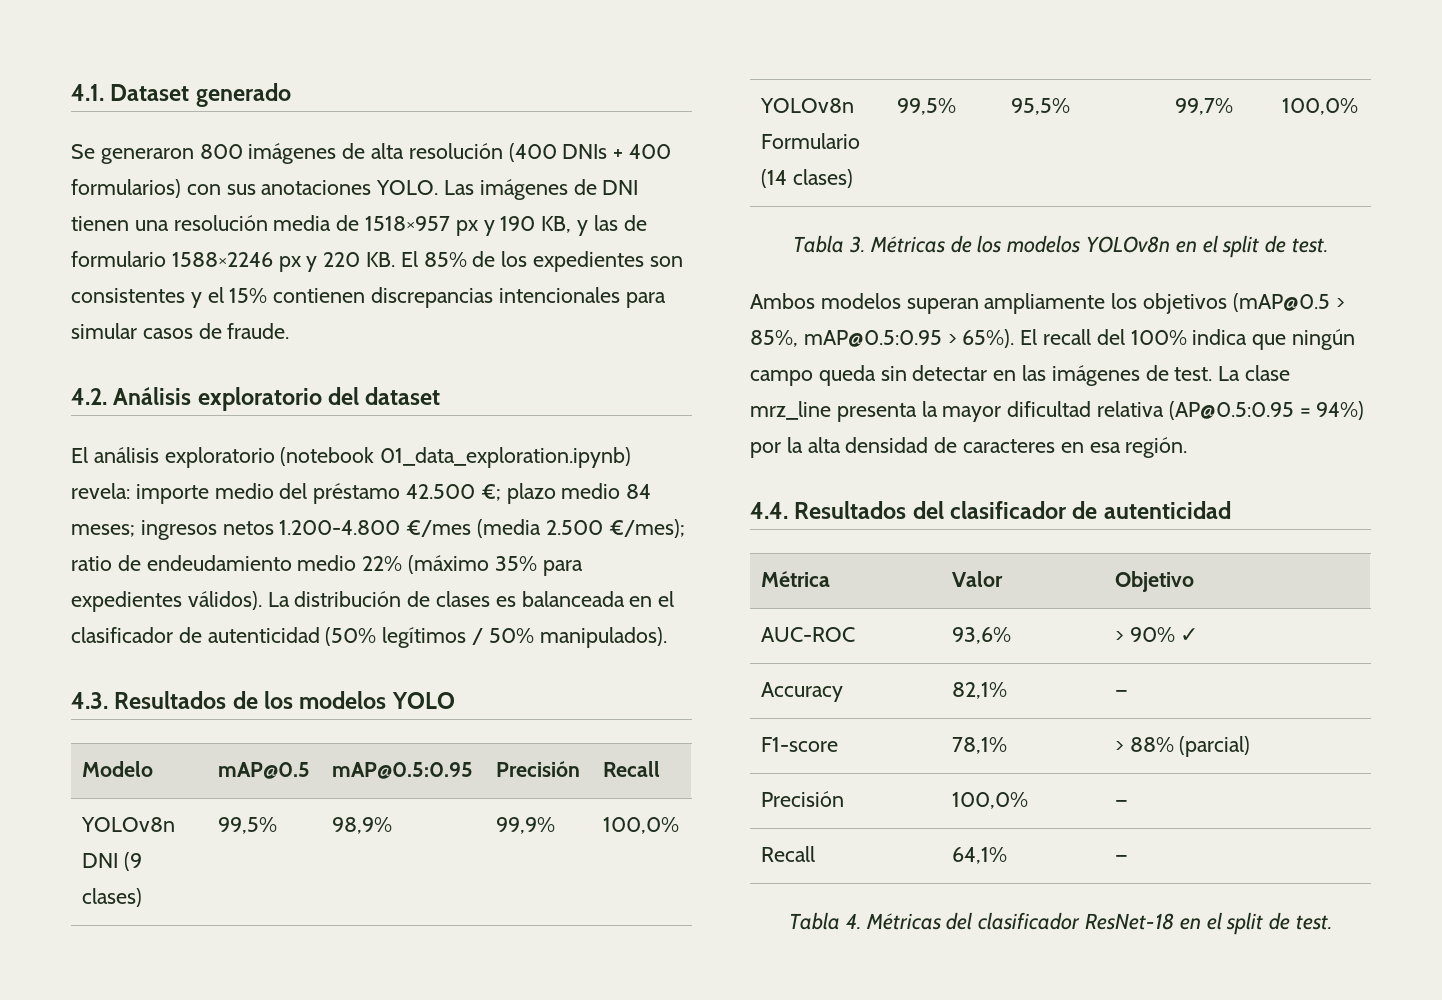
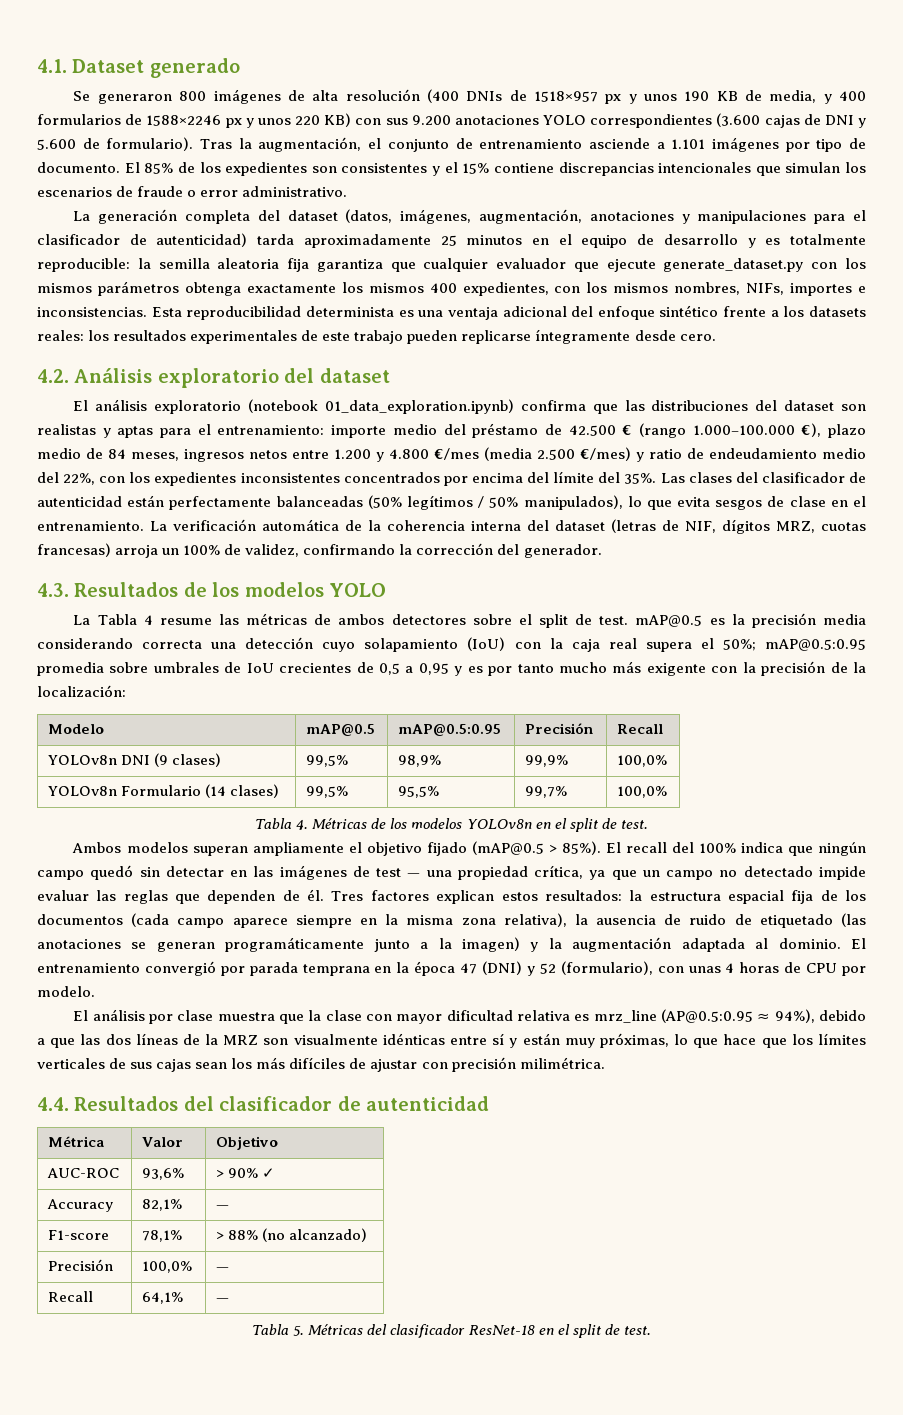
[613,144,672,159] [71,179,639,200] [71,215,647,236] [71,251,396,272] + 400 formularios) con sus anotaciones YOLO. Las imágenes de DNI tienen una resolución media de 1518×957 px y 190 KB, y las de formulario 1588×2246 px y 220 KB. -> [509,90,867,104] [37,113,866,128] [37,137,866,152] [37,162,120,173] de 1518×957 px y unos 190 KB de media, y 400 formularios de 1588×2246 px y unos 220 KB) con sus 9.200 anotaciones YOLO correspondientes (3.600 cajas de DNI y 5.600 de formulario). Tras la augmentación, el conjunto de entrenamiento asciende a 1.101 imágenes por tipo de documento.
[273,288,366,303] contienen -> [493,163,554,173] contiene
[625,292,666,308] [71,323,290,339] para simular casos de fraude. -> [755,162,866,176] [37,186,348,197] [73,209,866,224] [37,233,866,248] [37,258,866,272] [37,281,867,296] [37,305,866,320] [37,329,716,344] que simulan los escenarios de fraude o error administrativo. // La generación completa del dataset (datos, imágenes, augmentación, anotaciones y manipulaciones para el clasificador de autenticidad) tarda aproximadamente 25 minutos en el equipo de desarrollo y es totalmente reproducible: la semilla aleatoria fija garantiza que cualquier evaluador que ejecute generate_dataset.py con los mismos parámetros obtenga exactamente los mismos 400 expedientes, con los mismos nombres, NIFs, importes e inconsistencias. Esta reproducibilidad determinista es una ventaja adicional del enfoque sintético frente a los datasets reales: los resultados experimentales de este trabajo pueden replicarse íntegramente desde cero.
[71,483,652,504] [71,520,401,540] revela: importe medio del préstamo 42.500 €; plazo medio 84 meses; ingresos netos 1.200-4.800 -> [520,400,866,414] [37,423,866,438] [37,448,429,462] confirma que las distribuciones del dataset son realistas y aptas para el entrenamiento: importe medio del préstamo de 42.500 € (rango 1.000–100.000 €), plazo medio de 84 meses, ingresos netos entre 1.200 y 4.800
[608,519,685,538] €/mes); -> [580,447,644,462] €/mes) y
[362,555,583,576] [71,591,675,612] [71,627,667,648] 22% (máximo 35% para expedientes válidos). La distribución de clases es balanceada en el clasificador de autenticidad (50% legítimos / 50% manipulados). -> [37,471,867,486] [37,495,866,510] [37,519,866,534] [37,543,602,558] del 22%, con los expedientes inconsistentes concentrados por encima del límite del 35%. Las clases del clasificador de autenticidad están perfectamente balanceadas (50% legítimos / 50% manipulados), lo que evita sesgos de clase en el entrenamiento. La verificación automática de la coherencia interna del dataset (letras de NIF, dígitos MRZ, cuotas francesas) arroja un 100% de validez, confirmando la corrección del generador.
(455, 700) none -> [73,613,867,628] [37,637,866,652] [37,661,867,676] [37,685,126,697] // La Tabla 4 resume las métricas de ambos detectores sobre el split de test. mAP@0.5 es la precisión media considerando correcta una detección cuyo solapamiento (IoU) con la caja real supera el 50%; mAP@0.5:0.95 promedia sobre umbrales de IoU crecientes de 0,5 a 0,95 y es por tanto mucho más exigente con la precisión de la localización:
[848,236,865,253] 3. -> [296,819,309,830] 4.
[1111,293,1345,314] [750,329,1015,348] los objetivos (mAP@0.5 > 85%, mAP@0.5:0.95 > 65%). -> [348,841,601,856] el objetivo fijado (mAP@0.5 > 85%).
[818,365,876,386] queda -> [90,865,134,880] quedó
[1174,365,1291,381] [750,401,1365,422] [750,437,1188,458] test. La clase mrz_line presenta la mayor dificultad relativa (AP@0.5:0.95 = 94%) por la alta densidad de caracteres en esa región. -> [376,865,867,880] [37,889,867,904] [37,913,866,928] [37,937,867,952] [37,961,867,976] [37,986,95,997] [73,1009,866,1024] [37,1033,866,1048] [37,1057,605,1072] test — una propiedad crítica, ya que un campo no detectado impide evaluar las reglas que dependen de él. Tres factores explican estos resultados: la estructura espacial fija de los documentos (cada campo aparece siempre en la misma zona relativa), la ausencia de ruido de etiquetado (las anotaciones se generan programáticamente junto a la imagen) y la augmentación adaptada al dominio. El entrenamiento convergió por parada temprana en la época 47 (DNI) y 52 (formulario), con unas 4 horas de CPU por modelo. // El análisis por clase muestra que la clase con mayor dificultad relativa es mrz_line (AP@0.5:0.95 ≈ 94%), debido a que las dos líneas de la MRZ son visualmente idénticas entre sí y están muy próximas, lo que hace que los límites verticales de sus cajas sean los más difíciles de ajustar con precisión milimétrica.
[1179,736,1251,757] (parcial) -> [262,1228,368,1242] (no alcanzado)
[845,913,861,929] 4. -> [293,1325,305,1336] 5.

